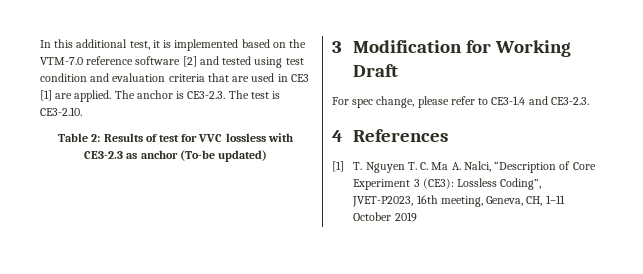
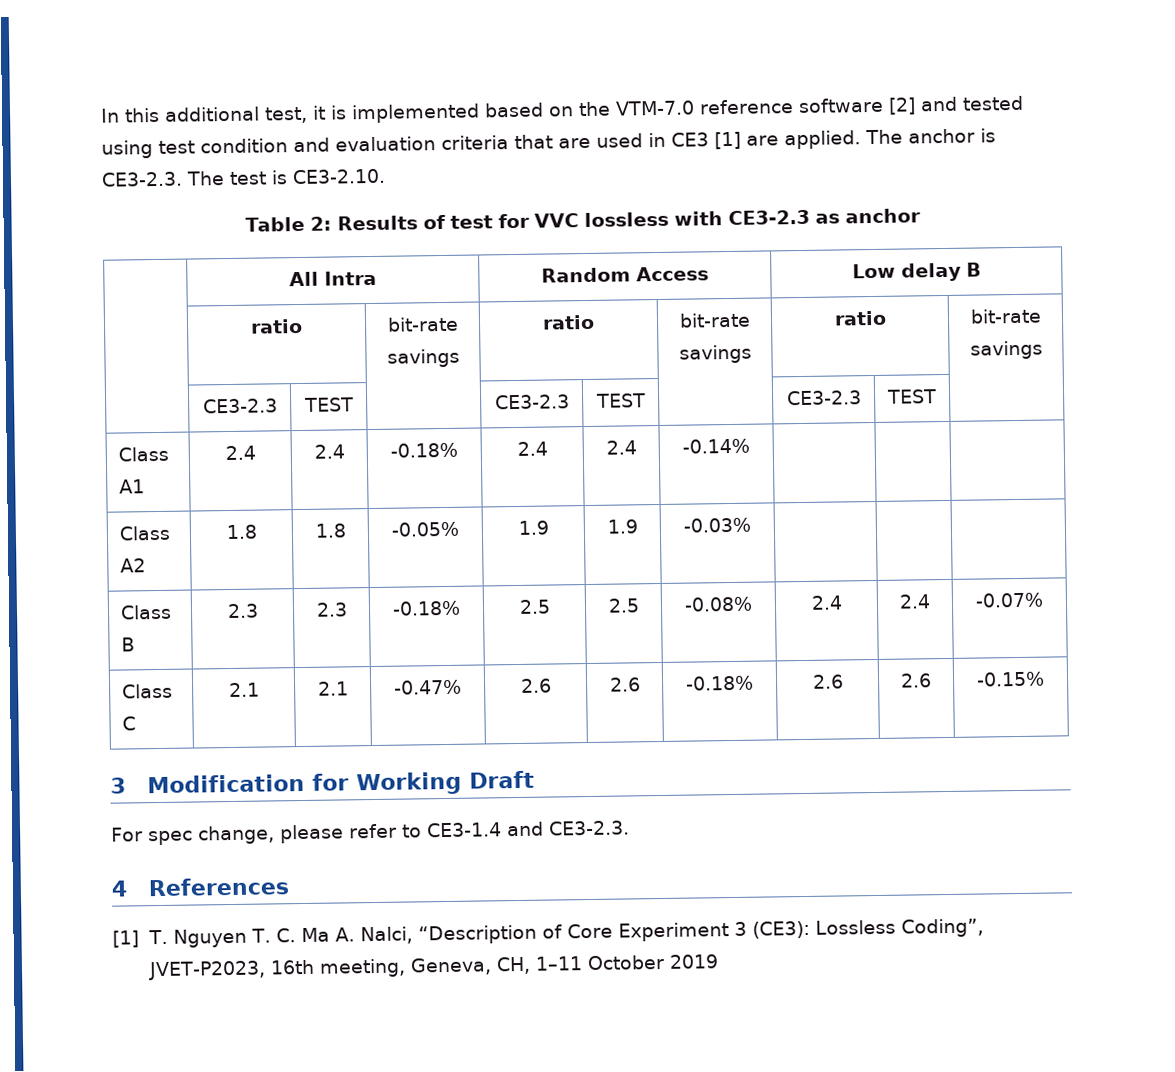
[179,150,267,162] (To-be updated) -> [289,270,377,287] [541,266,709,283] [852,262,981,282] [250,318,303,334] [386,316,459,332] [386,348,460,368] [542,314,595,330] [678,312,751,328] [678,344,752,364] [833,310,887,326] [969,308,1042,324] [969,340,1043,360] [202,398,278,414] [303,397,354,412] [494,394,570,410] [595,393,646,408] [785,390,862,406] [886,389,937,404] [118,446,170,462] [119,479,146,494] [224,445,256,461] [313,444,345,459] [390,442,458,458] [516,441,548,456] [605,440,637,455] [682,438,750,454] [119,525,172,541] [120,558,147,573] [225,524,258,540] [314,523,346,538] [391,521,459,537] [517,520,549,535] [606,519,638,534] [683,517,751,533] [120,604,173,620] [121,637,136,652] [226,603,259,619] [315,602,348,617] [392,600,461,616] [518,599,551,614] [607,598,640,613] [684,596,753,612] [810,595,843,610] [899,594,931,609] [975,592,1044,608] [122,683,174,699] [122,716,137,731] [228,682,260,698] [317,681,349,696] [394,679,462,695] [519,678,552,693] [608,677,641,692] [685,675,754,691] [811,674,844,689] [900,673,932,688] [976,671,1045,687] // | All Intra | Random Access | Low delay B // | ratio | bit-rate savings | ratio | bit-rate savings | ratio | bit-rate savings // | CE3-2.3 | TEST | | CE3-2.3 | TEST | | CE3-2.3 | TEST | // Class A1 | 2.4 | 2.4 | -0.18% | 2.4 | 2.4 | -0.14% | | | // Class A2 | 1.8 | 1.8 | -0.05% | 1.9 | 1.9 | -0.03% | | | // Class B | 2.3 | 2.3 | -0.18% | 2.5 | 2.5 | -0.08% | 2.4 | 2.4 | -0.07% // Class C | 2.1 | 2.1 | -0.47% | 2.6 | 2.6 | -0.18% | 2.6 | 2.6 | -0.15%

